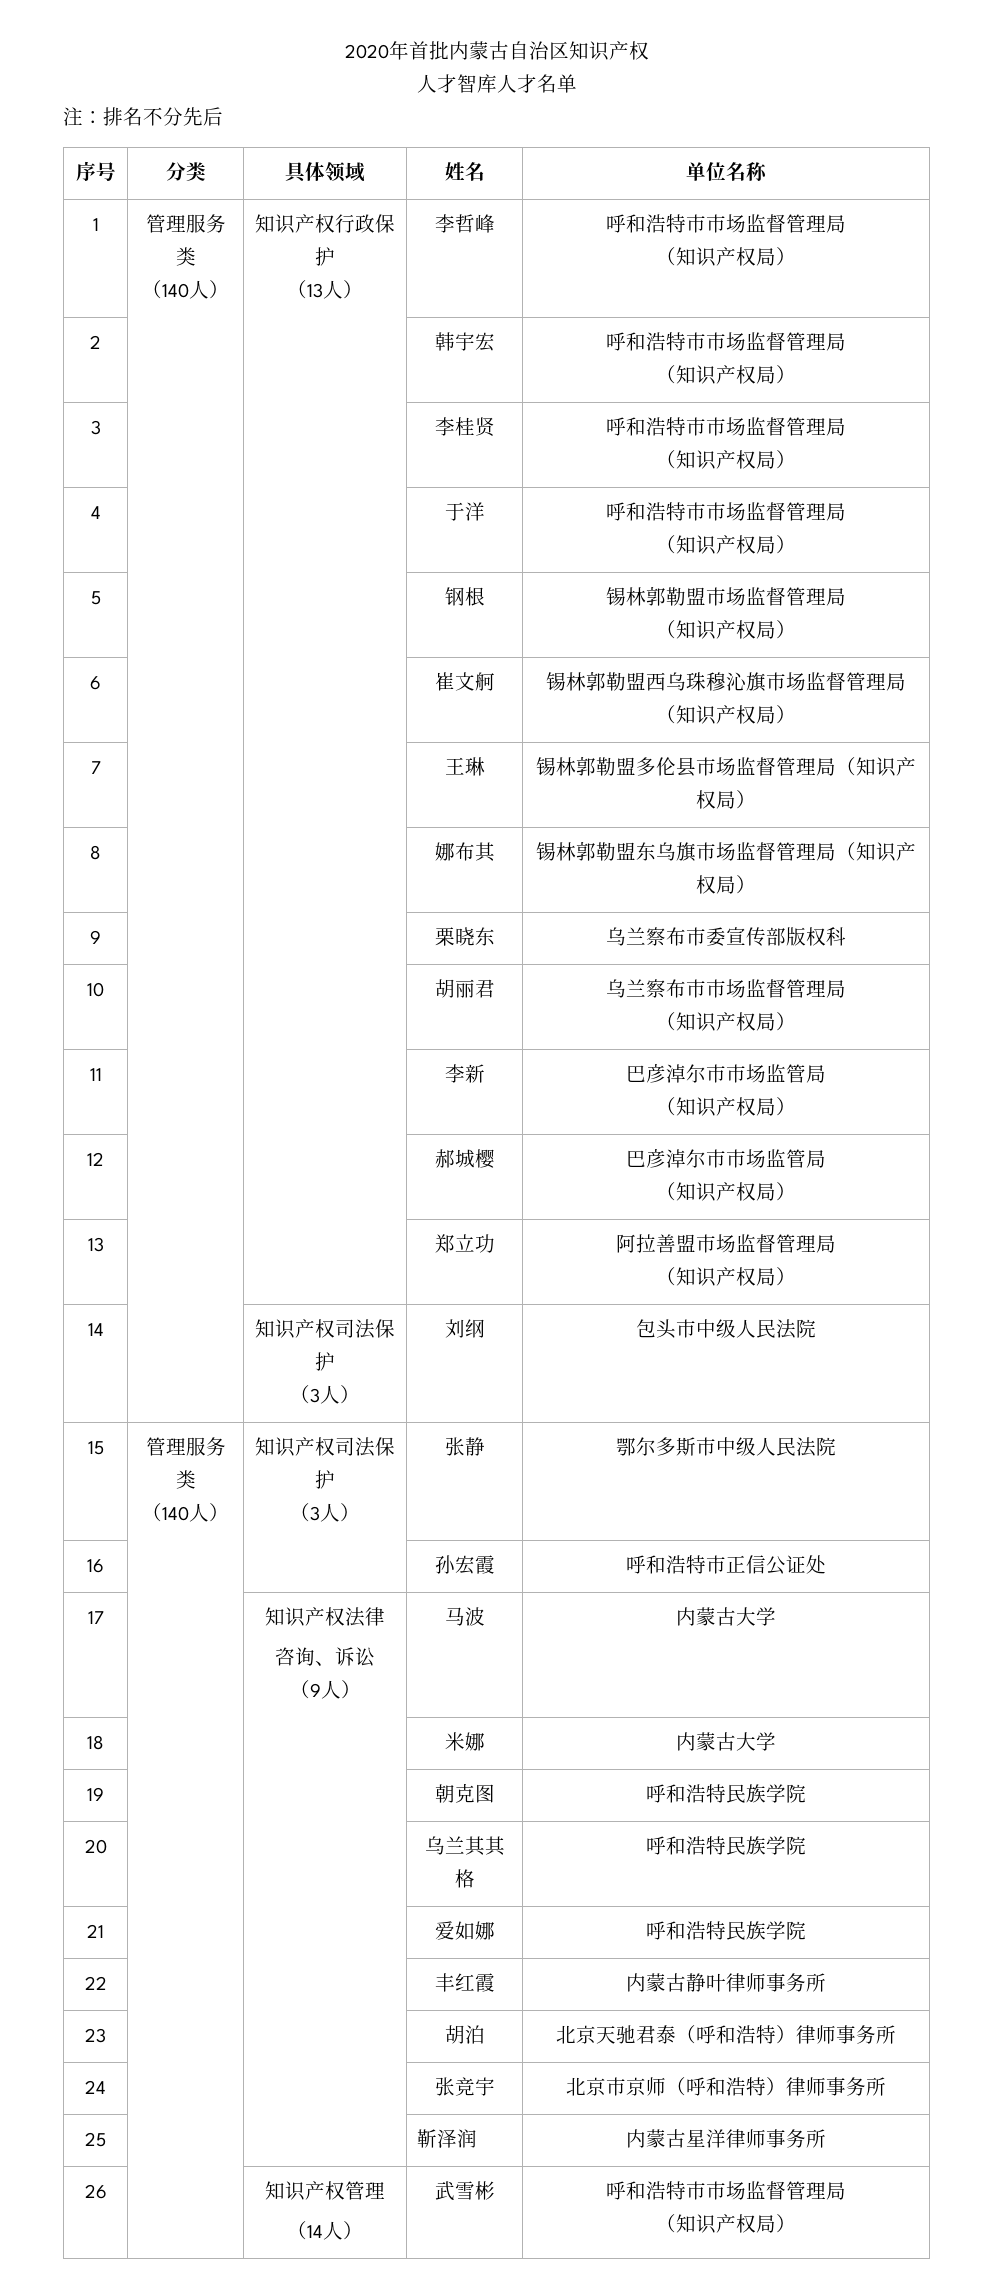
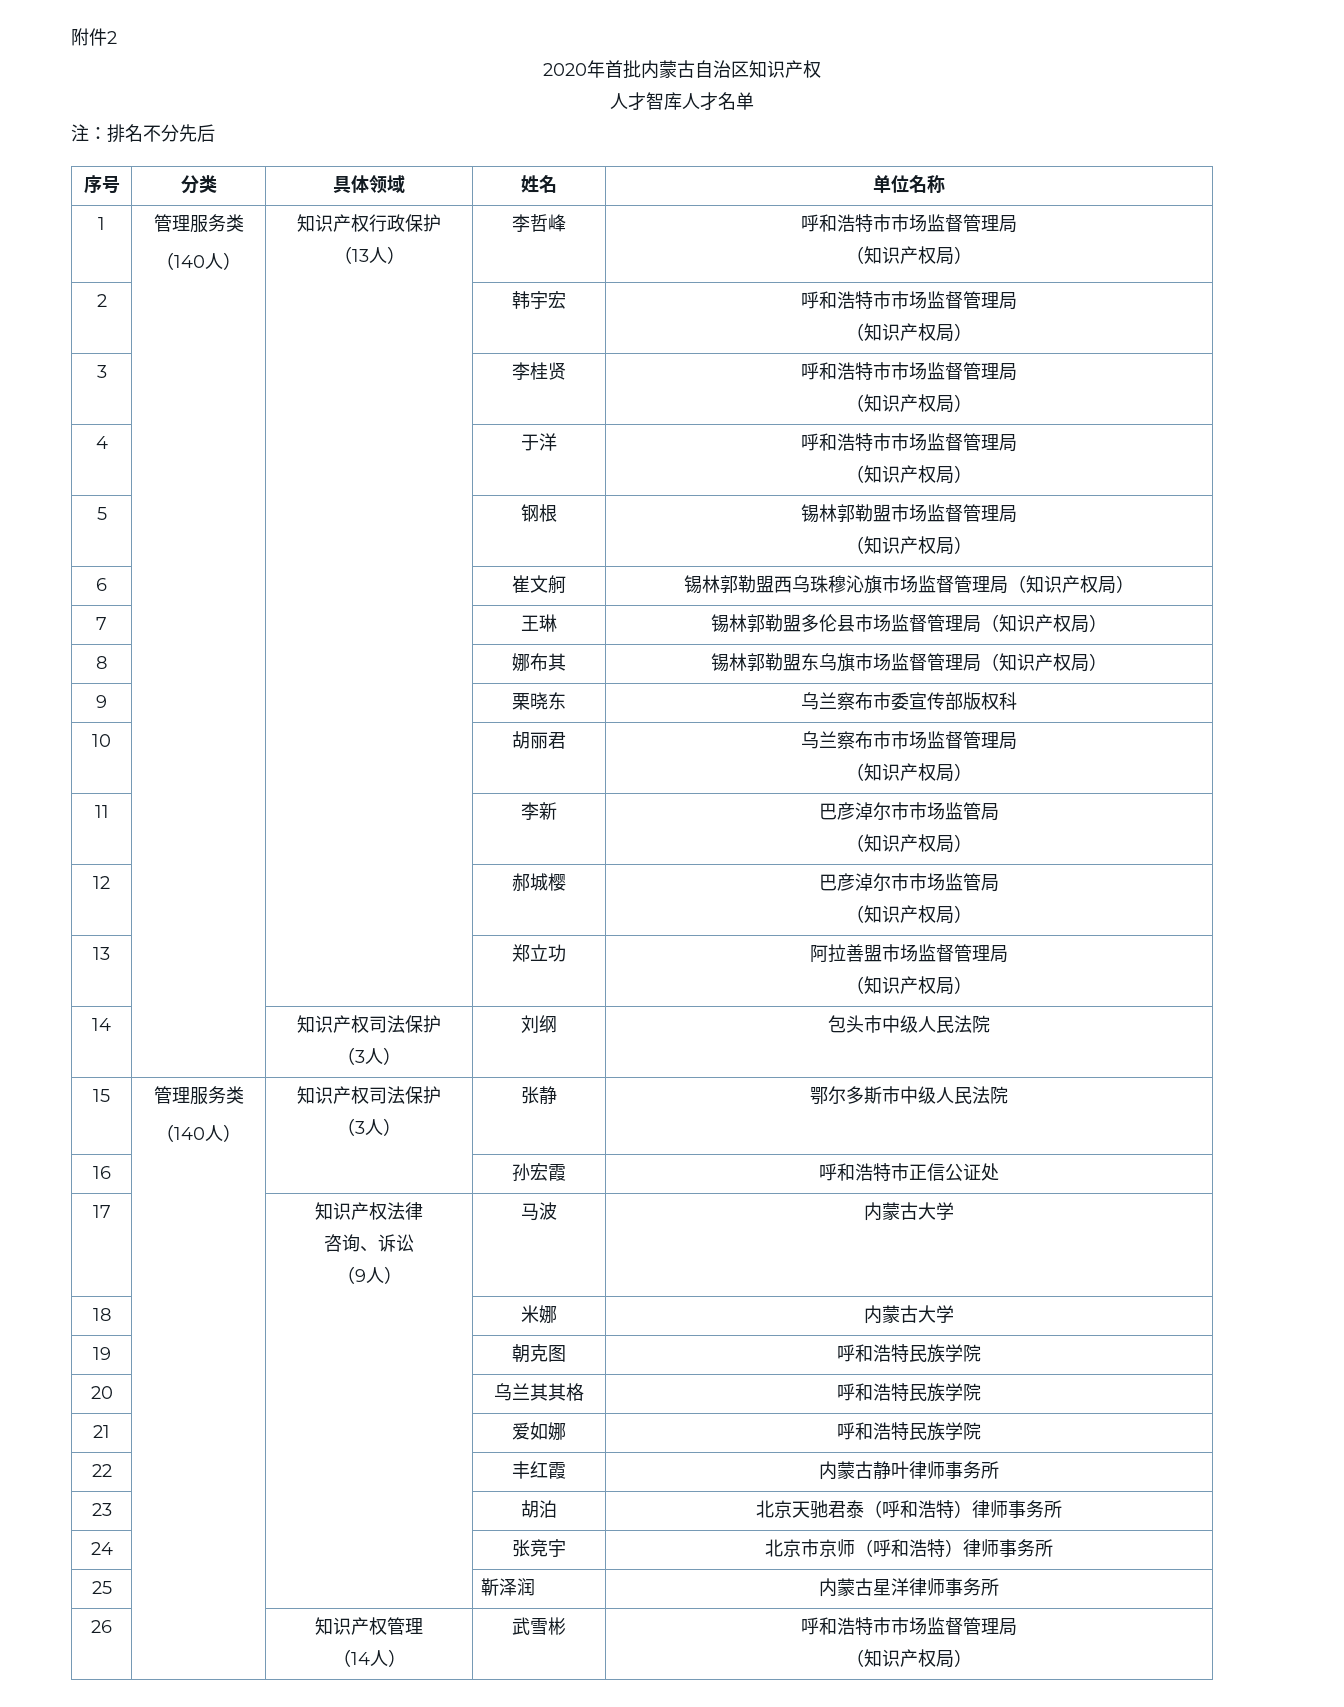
(344, 51) none -> [71,28,117,46] 附件2 //

